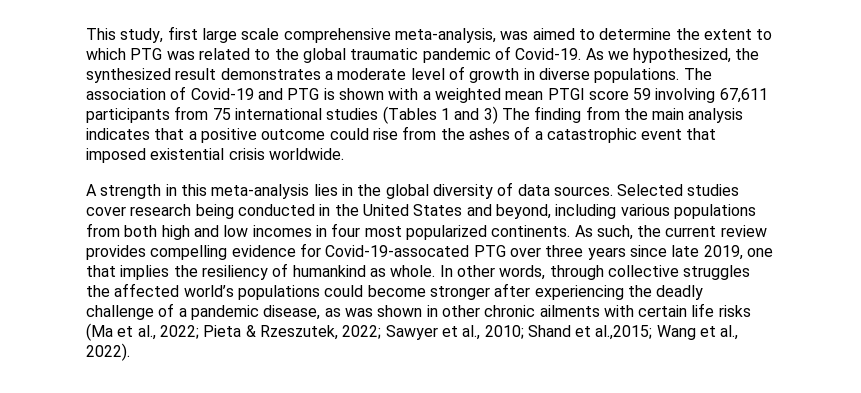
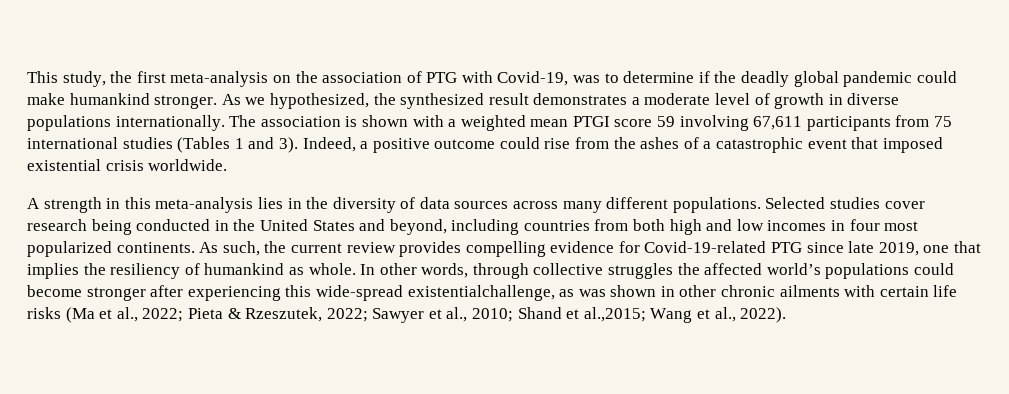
[167,26,773,43] [86,46,582,63] first large scale comprehensive meta-analysis, was aimed to determine the extent to which PTG was related to the global traumatic pandemic of Covid-19. -> [110,71,957,87] [27,93,218,109] the first meta-analysis on the association of PTG with Covid-19, was to determine if the deadly global pandemic could make humankind stronger.
[594,68,712,83] [86,86,320,100] populations. The association of Covid-19 and PTG -> [27,115,341,131] populations internationally. The association
[483,106,744,124] [86,128,185,140] 3) The finding from the main analysis indicates that -> [278,137,356,153] 3). Indeed,
[385,184,429,199] global -> (329, 203) none
[553,186,613,196] sources. -> [454,197,761,213] sources across many different populations.
[620,204,756,219] various populations -> [523,220,590,231] countries
[325,245,626,260] Covid-19-assocated PTG over three years -> [644,241,803,253] Covid-19-related PTG
[627,285,704,300] [86,303,321,320] the deadly challenge of a pandemic disease, -> [285,285,555,301] this wide-spread existentialchallenge,

